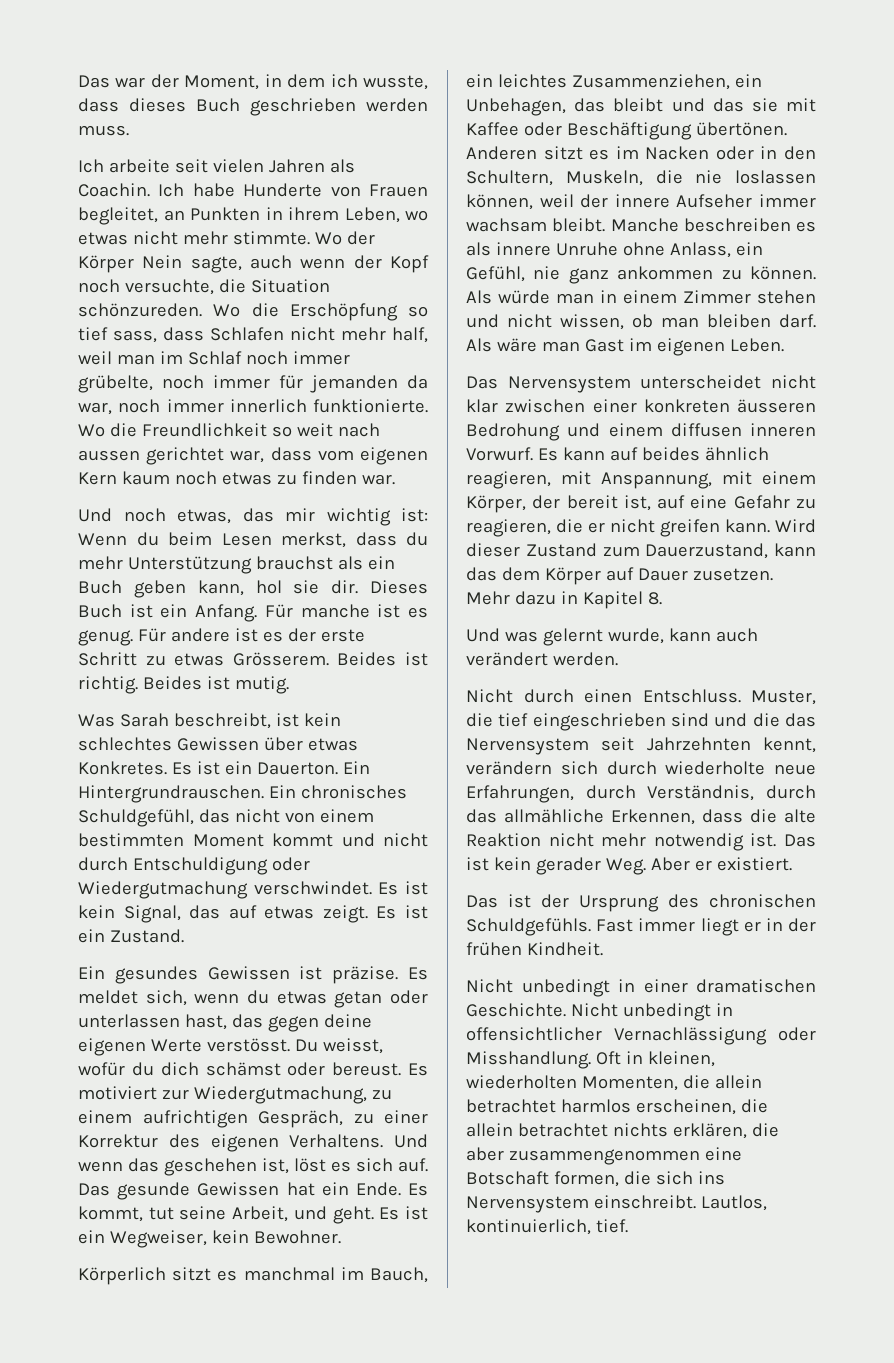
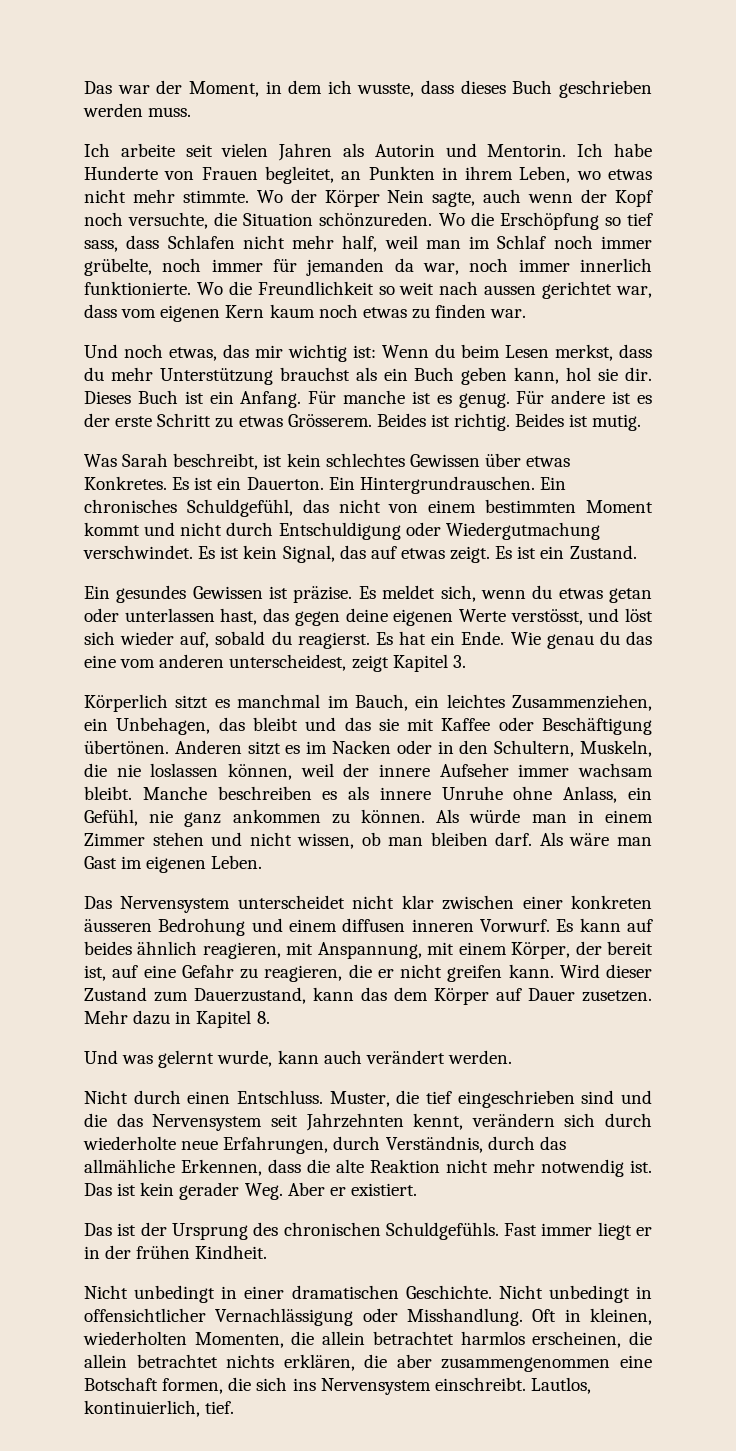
[78,183,150,197] Coachin. -> [374,143,567,157] Autorin und Mentorin.
[206,1038,383,1054] [78,1062,428,1076] [78,1086,392,1104] [78,1110,428,1128] [78,1134,428,1152] [78,1158,428,1176] [78,1182,428,1200] [78,1206,429,1224] [78,1230,341,1248] verstösst. Du weisst, wofür du dich schämst oder bereust. Es motiviert zur Wiedergutmachung, zu einem aufrichtigen Gespräch, zu einer Korrektur des eigenen Verhaltens. Und wenn das geschehen ist, löst es sich auf. Das gesunde Gewissen hat ein Ende. Es kommt, tut seine Arbeit, und geht. Es ist ein Wegweiser, kein Bewohner. -> [510,608,653,625] [84,631,652,649] [84,654,466,672] verstösst, und löst sich wieder auf, sobald du reagierst. Es hat ein Ende. Wie genau du das eine vom anderen unterscheidest, zeigt Kapitel 3.

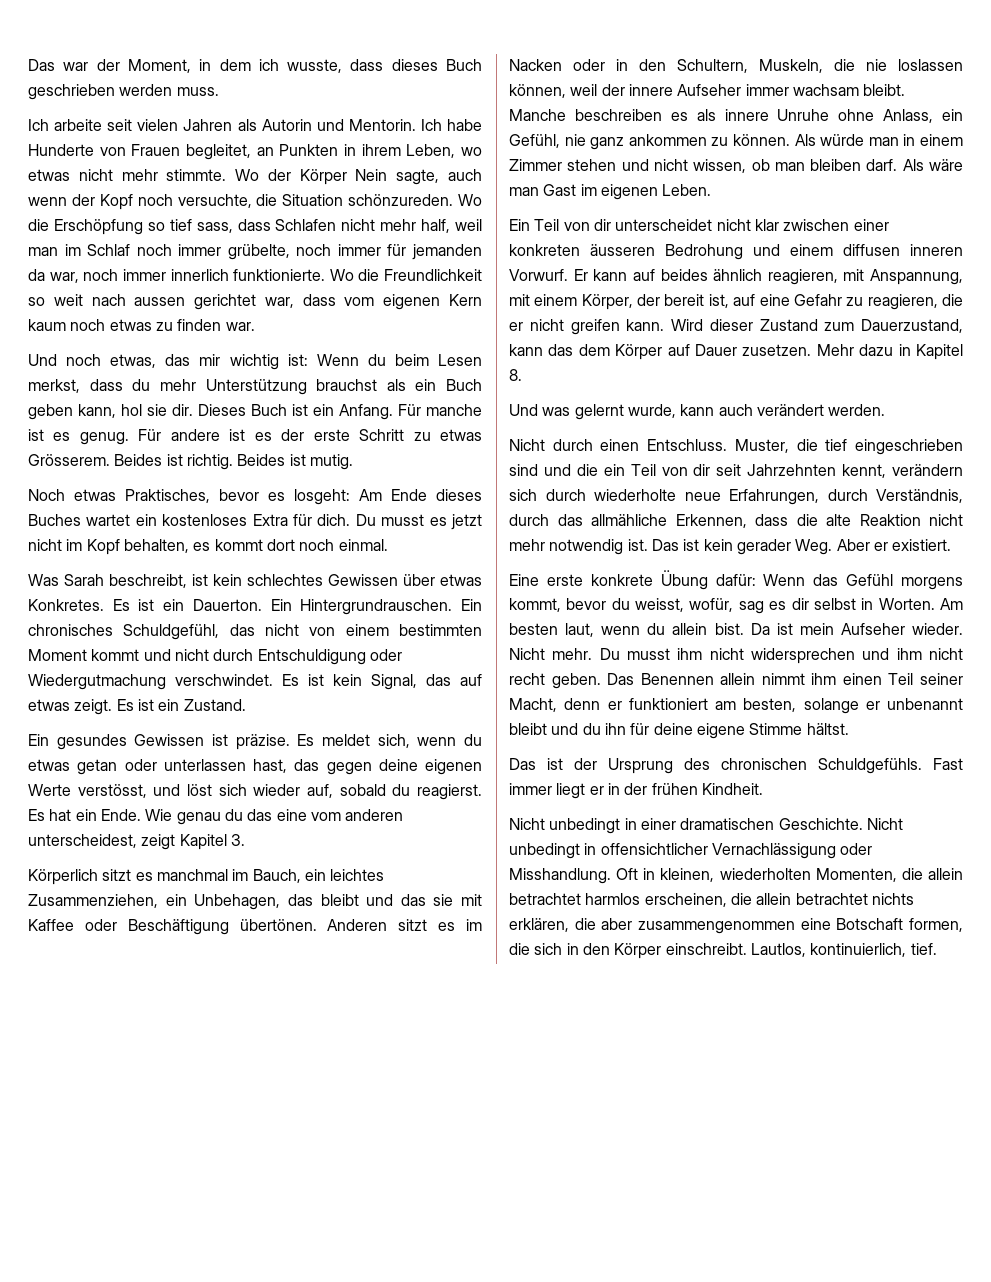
(642, 422) none -> [28,489,482,505] [28,514,482,530] [28,539,388,555] // Noch etwas Praktisches, bevor es losgeht: Am Ende dieses Buches wartet ein kostenloses Extra für dich. Du musst es jetzt nicht im Kopf behalten, es kommt dort noch einmal.
[84,896,231,913] Das Nervensystem -> [509,219,611,231] Ein Teil von dir
[556,919,574,932] Es -> [573,269,588,281] Er
[116,1113,263,1131] das Nervensystem -> [603,464,711,476] ein Teil von dir
(417, 1189) none -> [509,570,963,590] [509,598,963,614] [509,623,963,637] [509,648,963,664] [509,673,963,689] [509,698,963,714] [509,723,849,739] // Eine erste konkrete Übung dafür: Wenn das Gefühl morgens kommt, bevor du weisst, wofür, sag es dir selbst in Worten. Am besten laut, wenn du allein bist. Da ist mein Aufseher wieder. Nicht mehr. Du musst ihm nicht widersprechen und ihm nicht recht geben. Das Benennen allein nimmt ihm einen Teil seiner Macht, denn er funktioniert am besten, solange er unbenannt bleibt und du ihn für deine eigene Stimme hältst.
[292,1378,431,1395] ins Nervensystem -> [566,943,662,959] in den Körper

